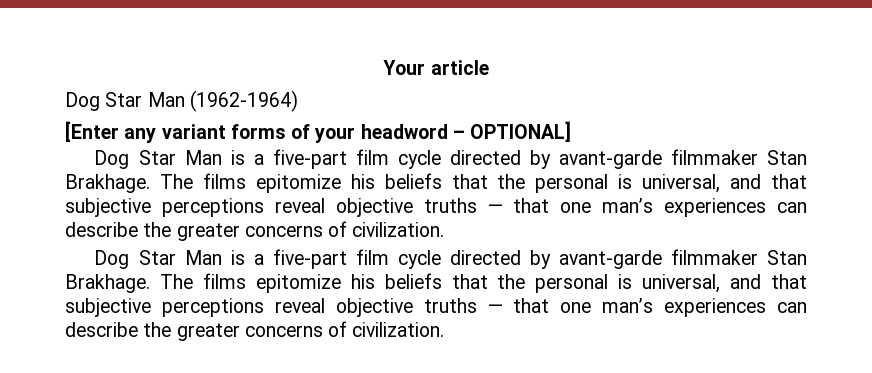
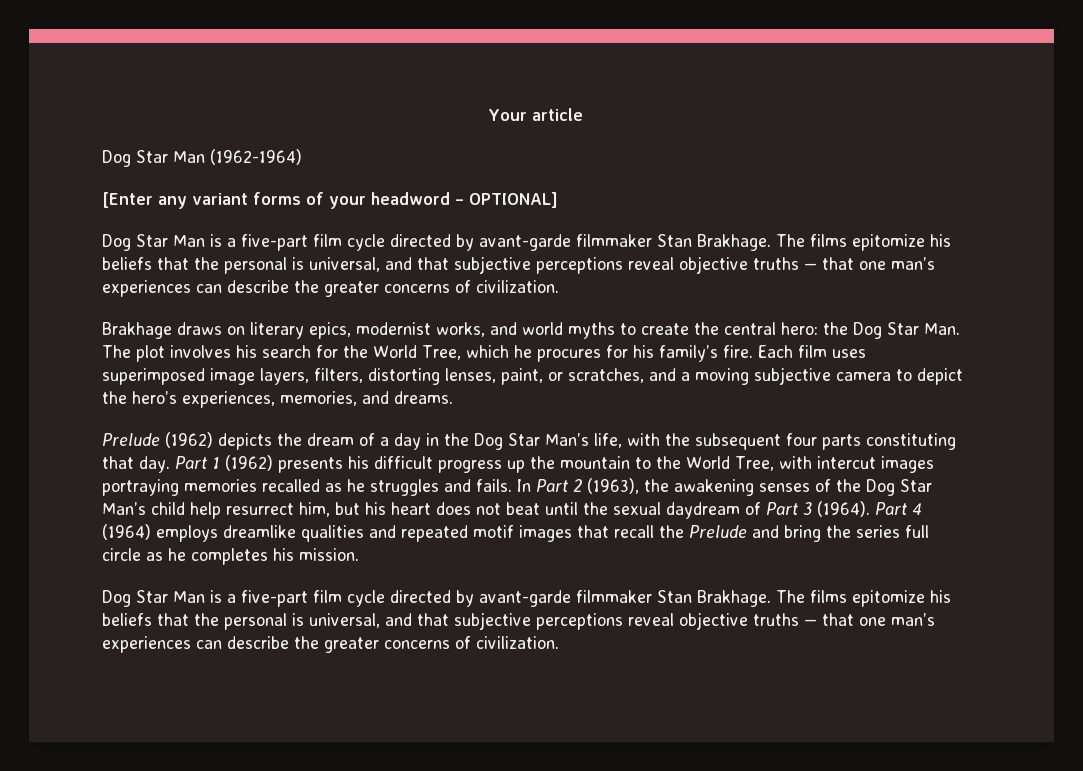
(445, 229) none -> [102,322,960,339] [102,345,866,362] [102,367,963,385] [102,391,453,408] [102,432,956,450] [102,455,934,473] [102,478,932,496] [102,501,922,519] [102,524,929,542] [102,548,359,565] // Brakhage draws on literary epics, modernist works, and world myths to create the central hero: the Dog Star Man. The plot involves his search for the World Tree, which he procures for his family’s fire. Each film uses superimposed image layers, filters, distorting lenses, paint, or scratches, and a moving subjective camera to depict the hero’s experiences, memories, and dreams. // Prelude (1962) depicts the dream of a day in the Dog Star Man’s life, with the subsequent four parts constituting that day. Part 1 (1962) presents his difficult progress up the mountain to the World Tree, with intercut images portraying memories recalled as he struggles and fails. In Part 2 (1963), the awakening senses of the Dog Star Man’s child help resurrect him, but his heart does not beat until the sexual daydream of Part 3 (1964). Part 4 (1964) employs dreamlike qualities and repeated motif images that recall the Prelude and bring the series full circle as he completes his mission.

